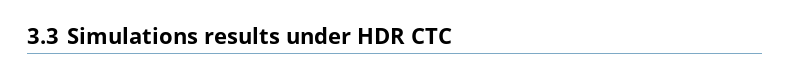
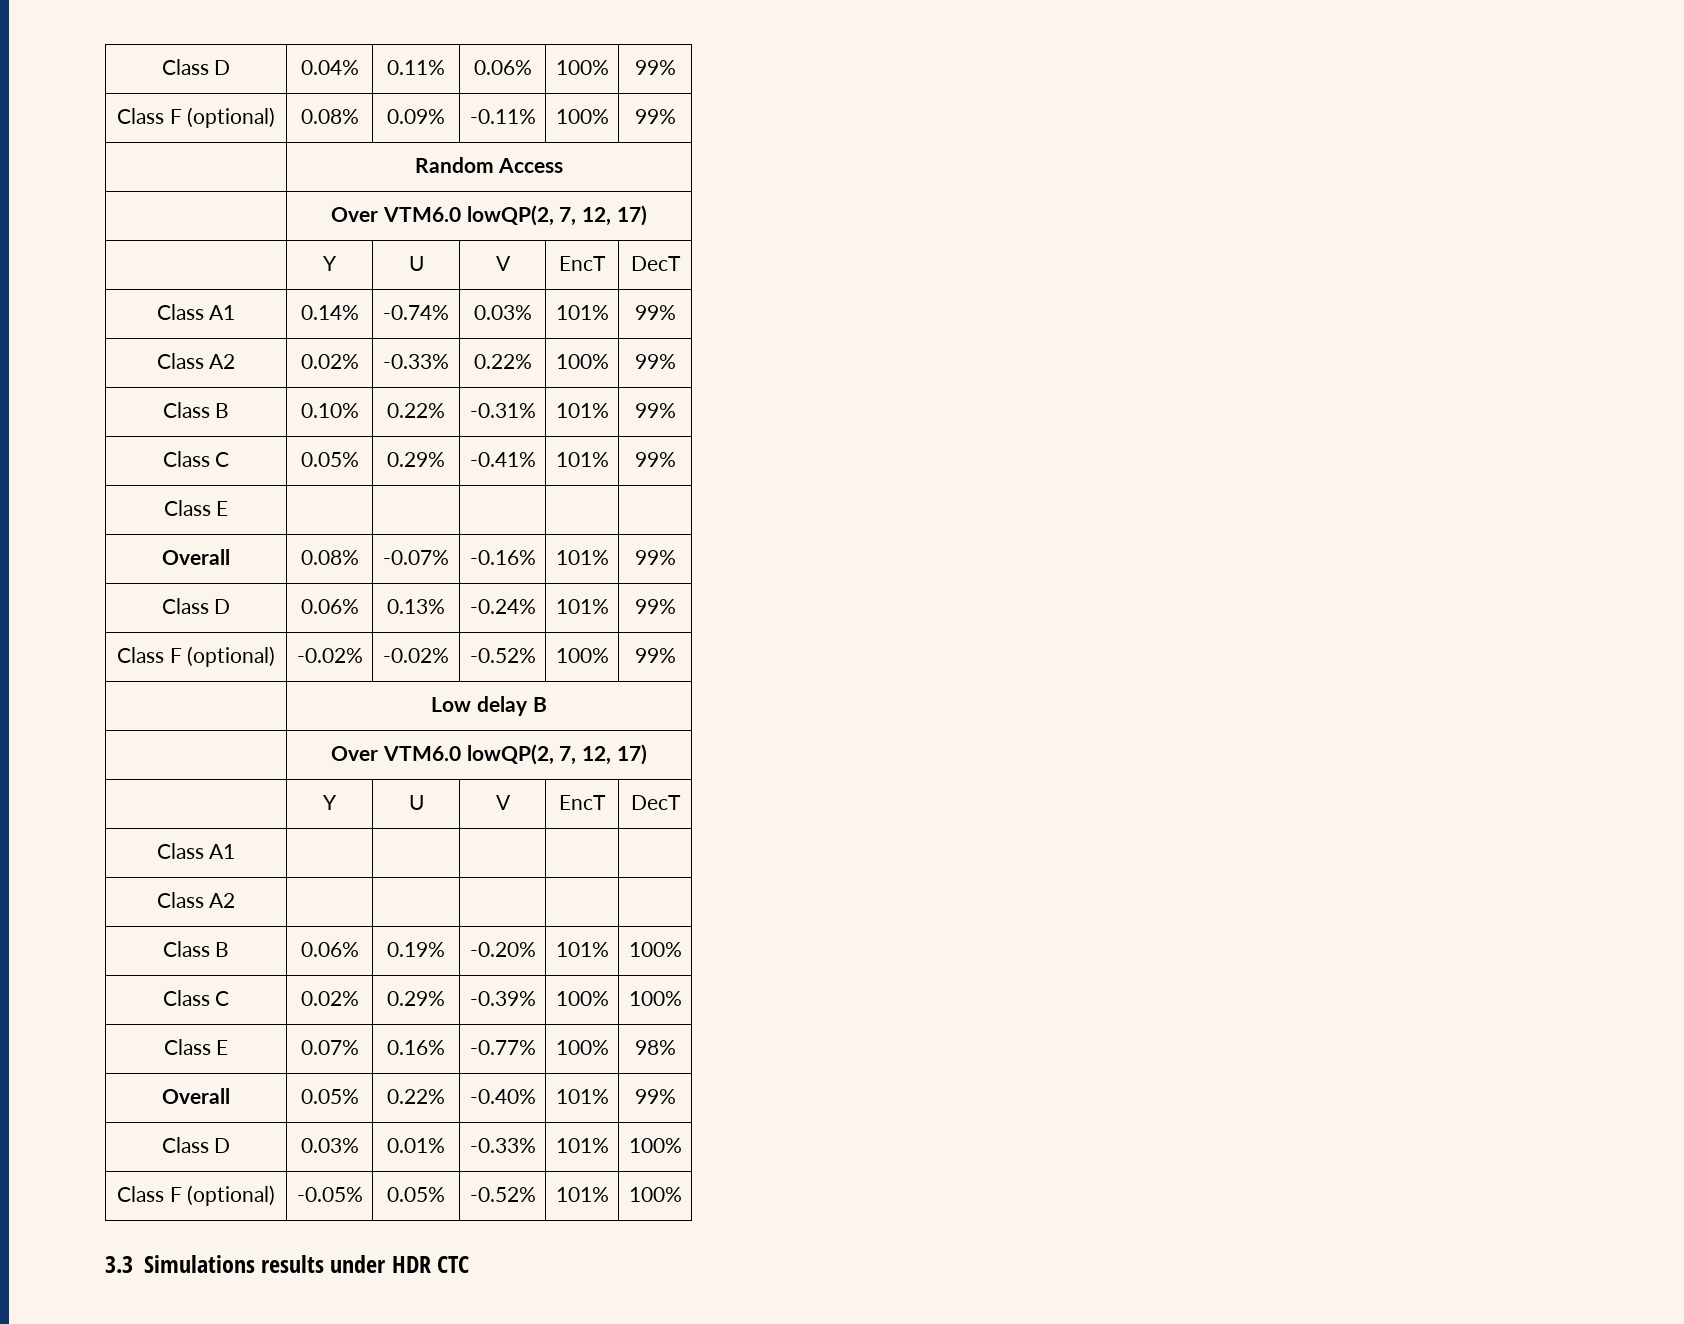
(27, 36) none -> [161,59,231,75] [300,60,359,75] [387,60,445,75] [473,60,532,75] [555,60,609,75] [634,60,676,75] [116,107,276,128] [300,109,359,124] [387,109,445,124] [469,109,536,124] [555,109,609,124] [634,109,676,124] [414,157,564,173] [331,205,647,226] [323,256,337,271] [408,256,424,271] [495,256,511,271] [559,256,606,271] [630,256,681,271] [156,304,236,320] [300,305,359,320] [383,305,449,320] [473,305,532,320] [555,305,609,320] [634,305,676,320] [156,353,236,369] [300,354,359,369] [383,354,449,369] [473,354,532,369] [555,354,609,369] [634,354,676,369] [162,402,230,418] [300,403,359,418] [387,403,445,418] [469,403,536,418] [555,403,609,418] [634,403,676,418] [162,451,230,467] [300,452,359,467] [387,452,445,467] [469,452,536,467] [555,452,609,467] [634,452,676,467] [163,500,229,516] [162,549,230,565] [300,550,359,565] [383,550,449,565] [469,550,536,565] [555,550,609,565] [634,550,676,565] [161,598,231,614] [300,599,359,614] [387,599,445,614] [469,599,536,614] [555,599,609,614] [634,599,676,614] [116,646,276,667] [296,648,363,663] [383,648,449,663] [469,648,536,663] [555,648,609,663] [634,648,676,663] [431,696,547,716] [331,744,647,765] [323,795,337,810] [408,795,424,810] [495,795,511,810] [559,795,606,810] [630,795,681,810] [156,843,236,859] [156,892,236,908] [162,941,230,957] [300,942,359,957] [387,942,445,957] [469,942,536,957] [555,942,609,957] [628,942,682,957] [162,990,230,1006] [300,991,359,1006] [387,991,445,1006] [469,991,536,1006] [555,991,609,1006] [628,991,682,1006] [163,1039,229,1055] [300,1040,359,1055] [387,1040,445,1055] [469,1040,536,1055] [555,1040,609,1055] [634,1040,676,1055] [162,1088,230,1104] [300,1089,359,1104] [387,1089,445,1104] [469,1089,536,1104] [555,1089,609,1104] [634,1089,676,1104] [161,1137,231,1153] [300,1138,359,1153] [387,1138,445,1153] [469,1138,536,1153] [555,1138,609,1153] [628,1138,682,1153] [116,1185,276,1206] [296,1187,363,1202] [387,1187,445,1202] [469,1187,536,1202] [555,1187,609,1202] [628,1187,682,1202] Class D | 0.04% | 0.11% | 0.06% | 100% | 99% // Class F (optional) | 0.08% | 0.09% | -0.11% | 100% | 99% // | Random Access // | Over VTM6.0 lowQP(2, 7, 12, 17) // | Y | U | V | EncT | DecT // Class A1 | 0.14% | -0.74% | 0.03% | 101% | 99% // Class A2 | 0.02% | -0.33% | 0.22% | 100% | 99% // Class B | 0.10% | 0.22% | -0.31% | 101% | 99% // Class C | 0.05% | 0.29% | -0.41% | 101% | 99% // Class E | | | | | // Overall | 0.08% | -0.07% | -0.16% | 101% | 99% // Class D | 0.06% | 0.13% | -0.24% | 101% | 99% // Class F (optional) | -0.02% | -0.02% | -0.52% | 100% | 99% // | Low delay B // | Over VTM6.0 lowQP(2, 7, 12, 17) // | Y | U | V | EncT | DecT // Class A1 | | | | | // Class A2 | | | | | // Class B | 0.06% | 0.19% | -0.20% | 101% | 100% // Class C | 0.02% | 0.29% | -0.39% | 100% | 100% // Class E | 0.07% | 0.16% | -0.77% | 100% | 98% // Overall | 0.05% | 0.22% | -0.40% | 101% | 99% // Class D | 0.03% | 0.01% | -0.33% | 101% | 100% // Class F (optional) | -0.05% | 0.05% | -0.52% | 101% | 100% //

